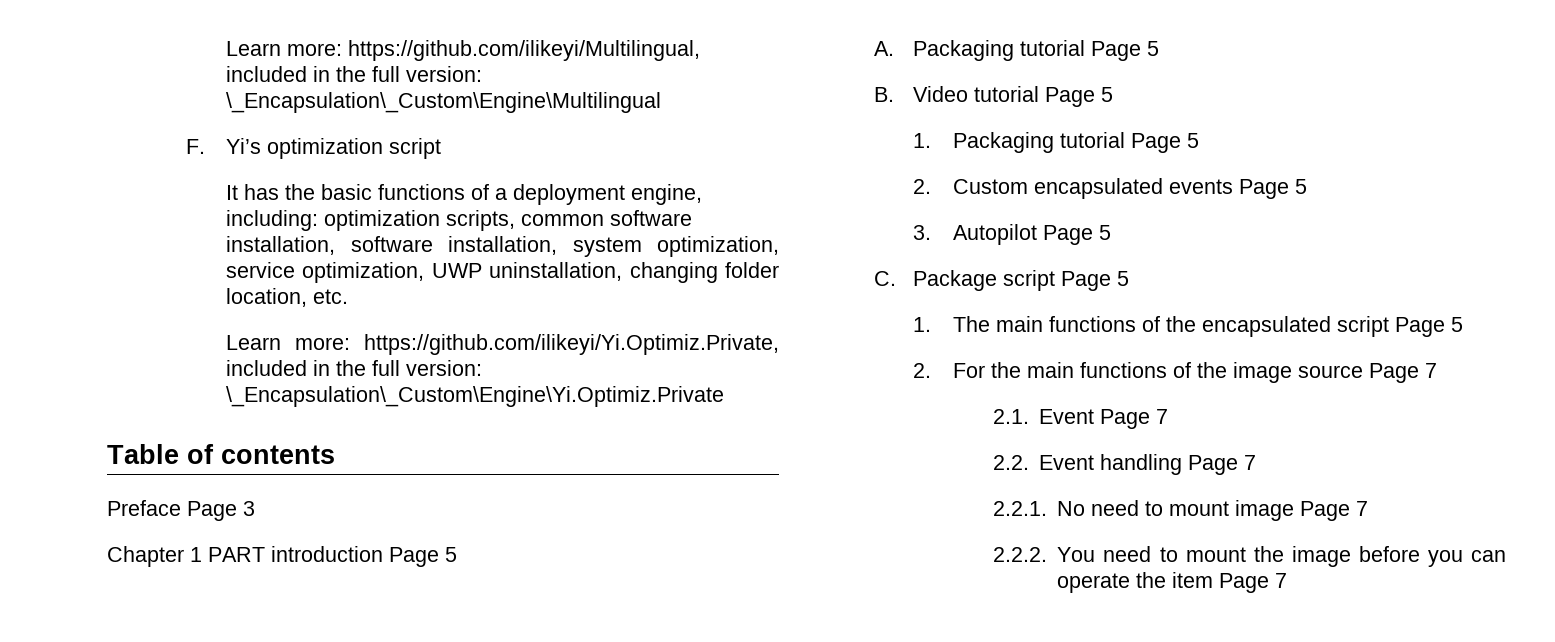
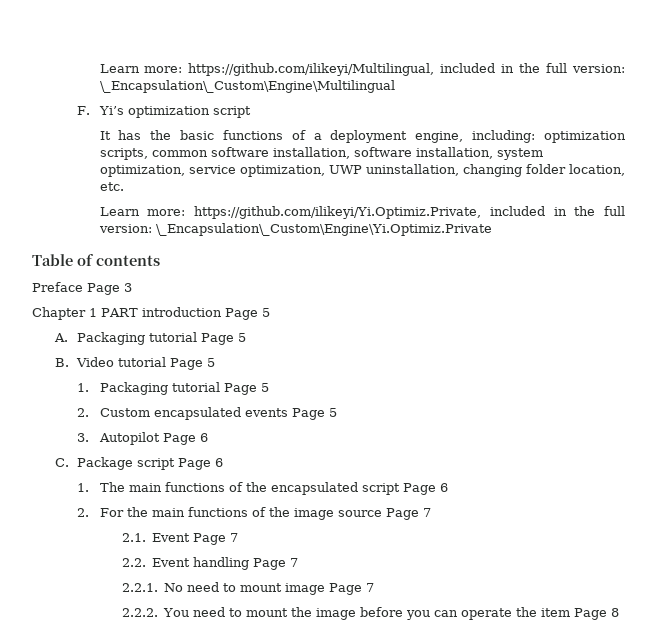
[1098,225,1111,240] 5 -> [199,433,208,442] 6
[1117,271,1130,286] 5 -> [215,458,224,467] 6
[1450,317,1463,332] 5 -> [439,483,448,492] 6
[1275,573,1288,588] 7 -> [611,608,620,617] 8

